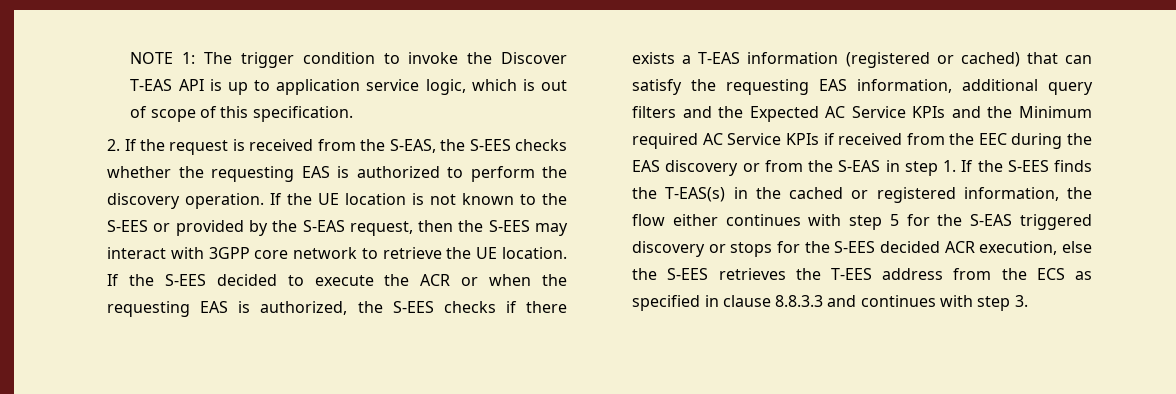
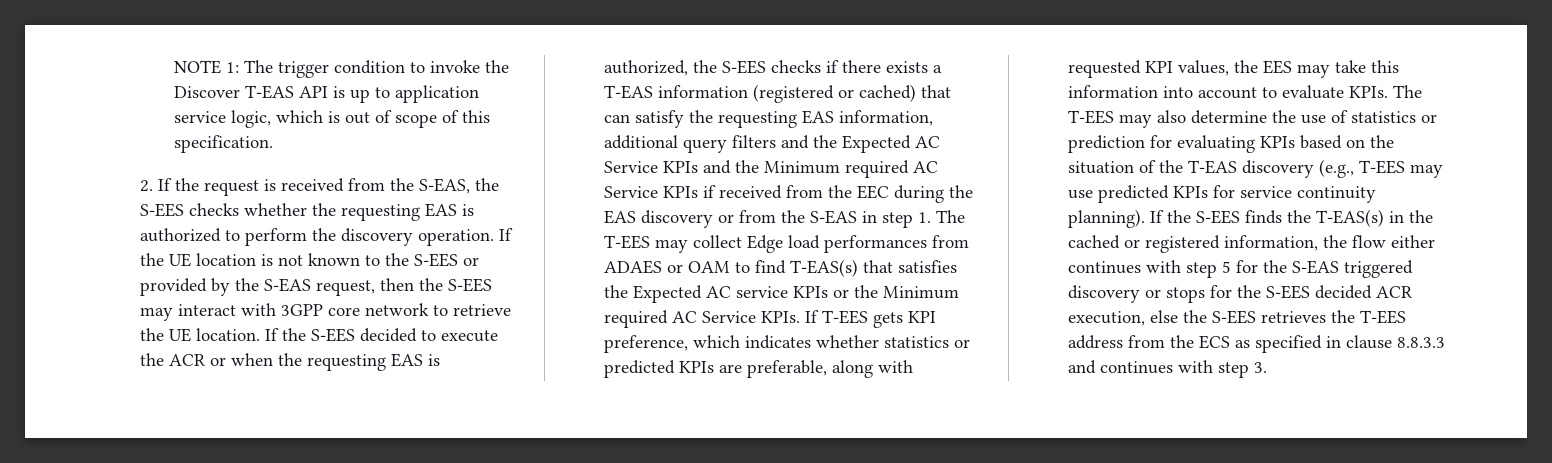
(957, 166) none -> [936,210,966,223] [604,235,970,253] [604,259,958,277] [604,285,960,303] [604,310,937,328] [604,335,971,353] [604,360,914,378] [1068,60,1400,78] [1068,85,1423,99] [1068,110,1438,128] [1068,135,1395,153] [1068,159,1444,178] [1068,185,1377,203] [1068,209,1146,228] The T-EES may collect Edge load performances from ADAES or OAM to find T-EAS(s) that satisfies the Expected AC service KPIs or the Minimum required AC Service KPIs. If T-EES gets KPI preference, which indicates whether statistics or predicted KPIs are preferable, along with requested KPI values, the EES may take this information into account to evaluate KPIs. The T-EES may also determine the use of statistics or prediction for evaluating KPIs based on the situation of the T-EAS discovery (e.g., T-EES may use predicted KPIs for service continuity planning).

